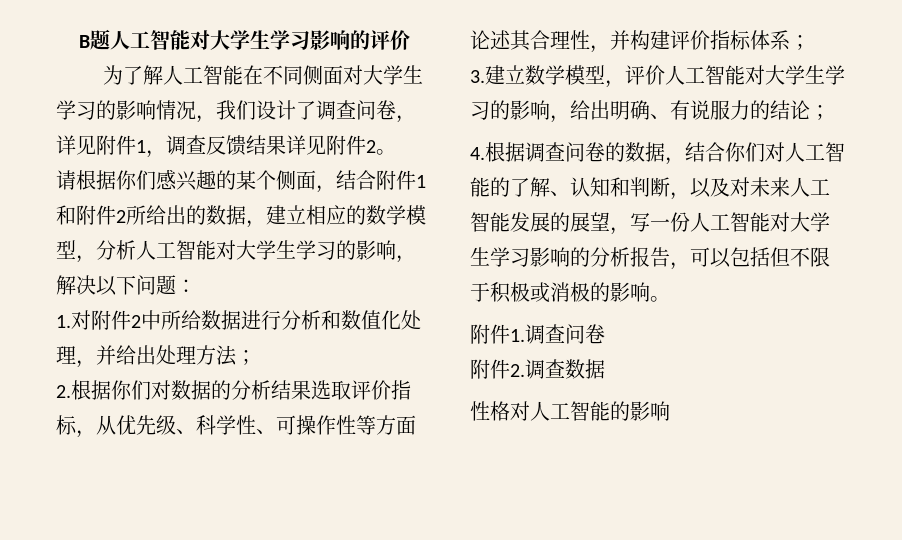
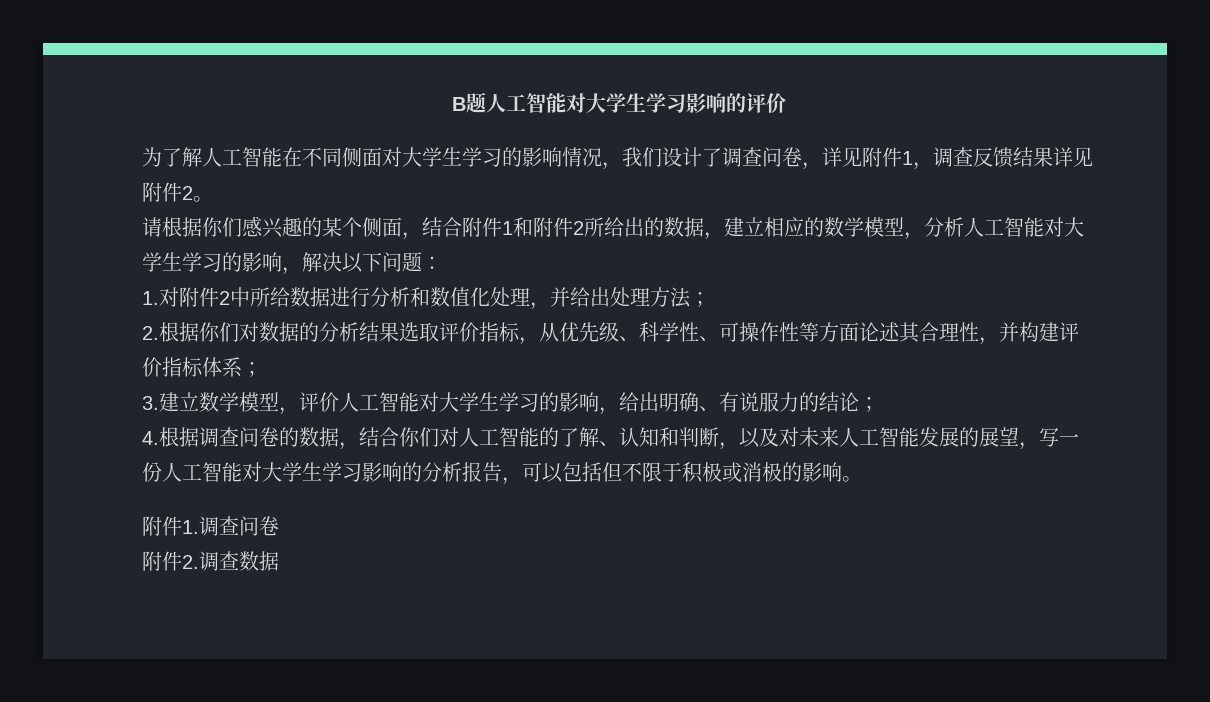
[470,401,670,421] // 性格对人工智能的影响 -> (279, 561) none

